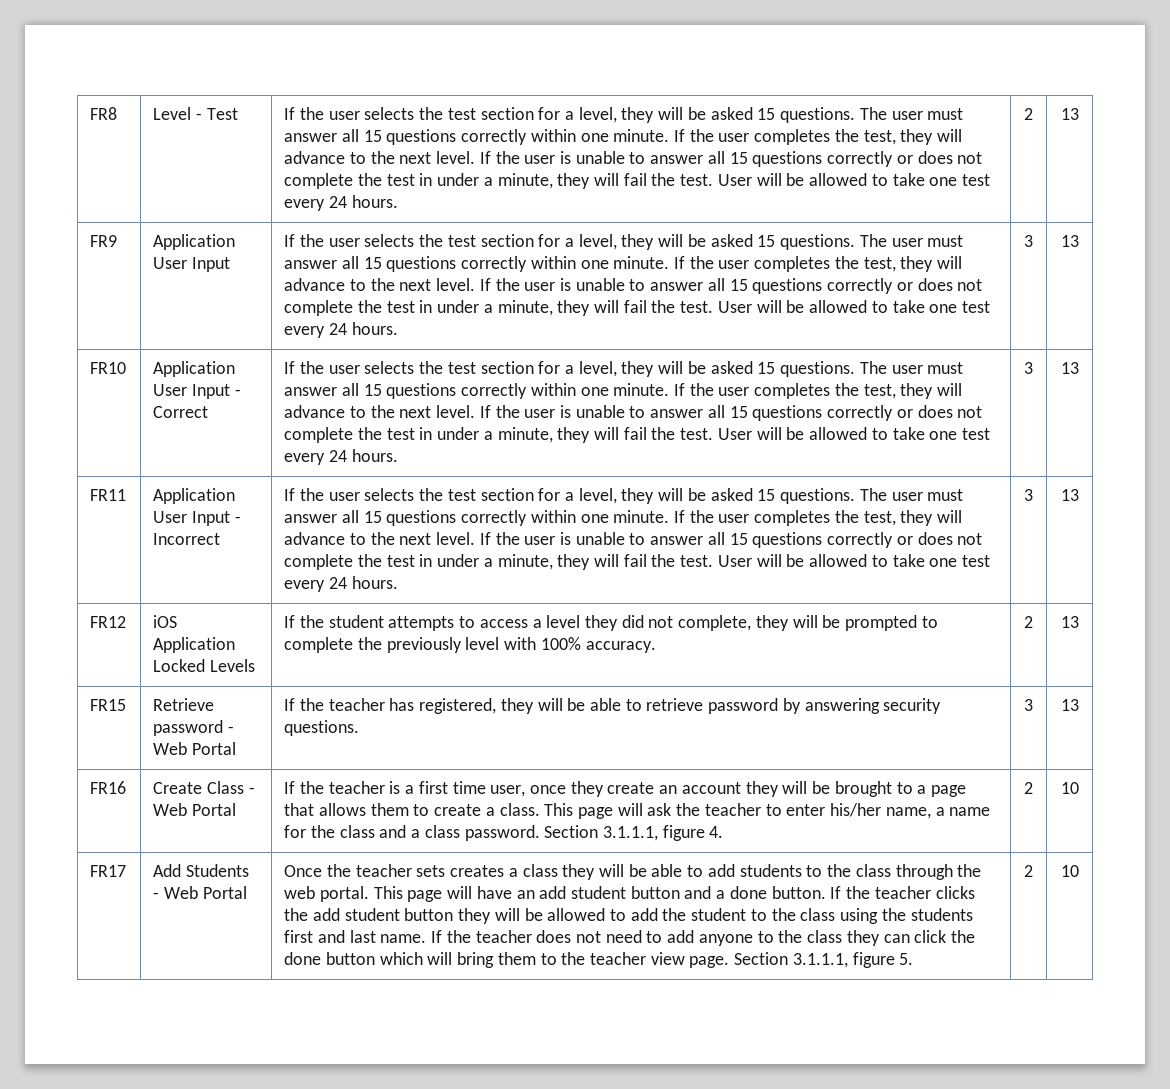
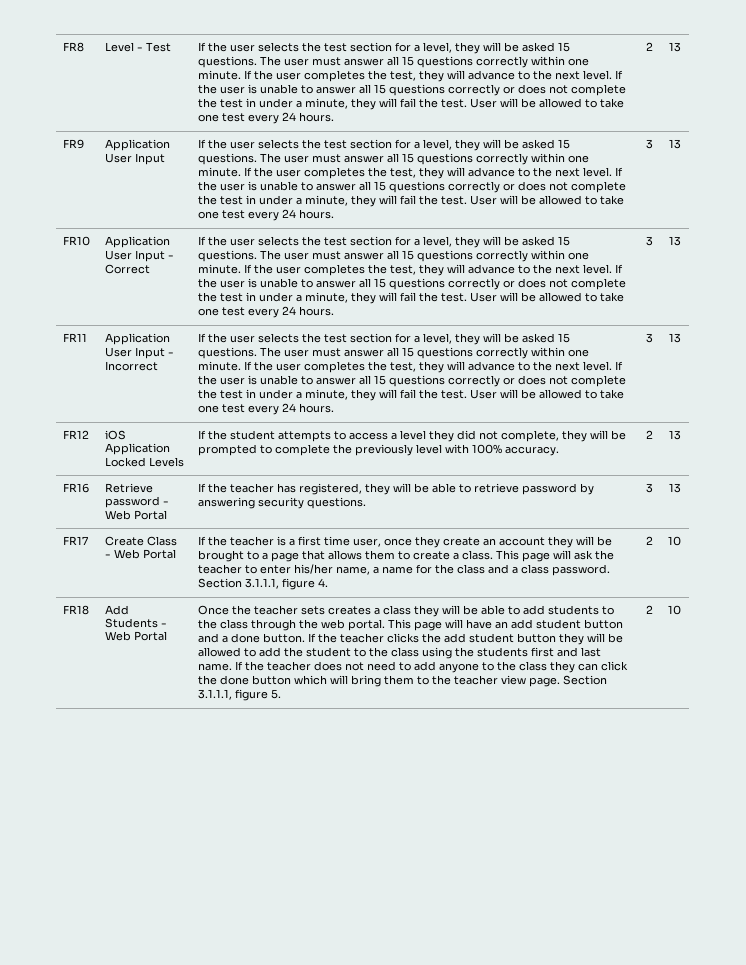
[90,699,127,711] FR15 -> [63,483,90,493] FR16
[90,781,127,794] FR16 -> [63,536,89,545] FR17
[90,865,127,877] FR17 -> [63,605,90,615] FR18

